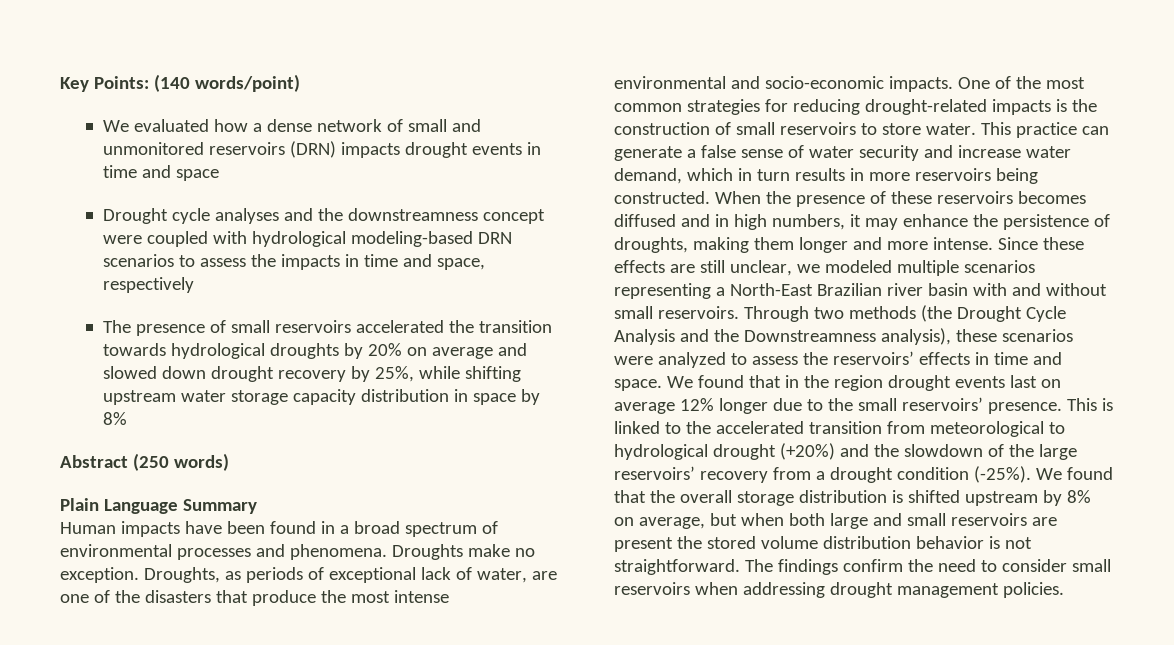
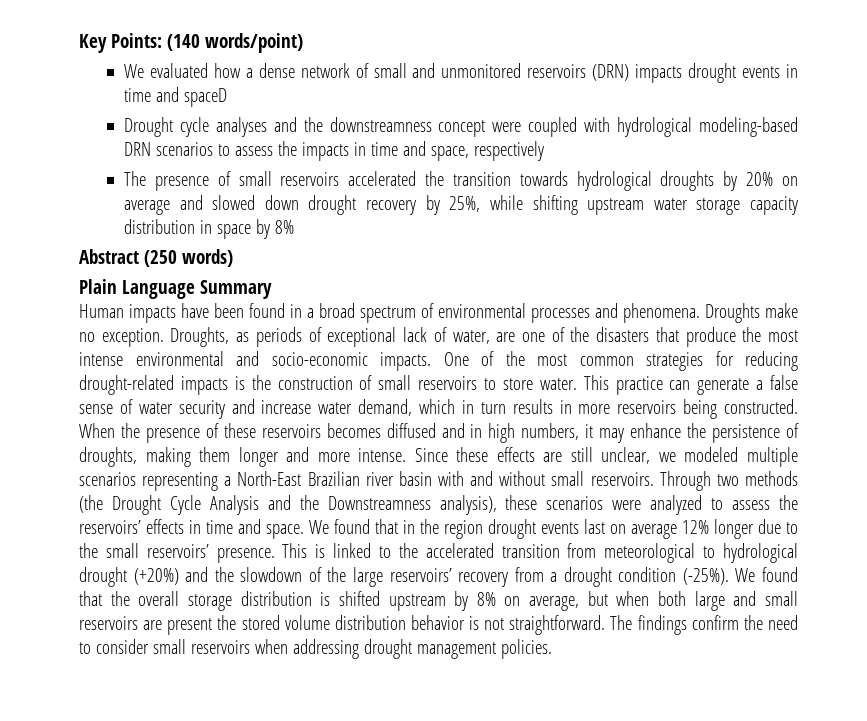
[175,169,219,181] space -> [184,88,228,107] spaceD

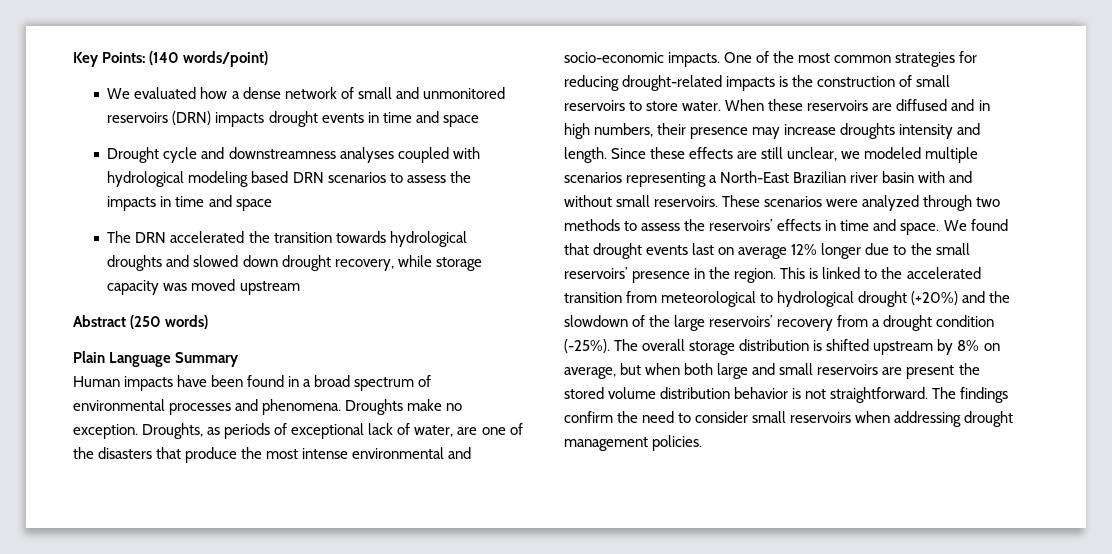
[184,88,228,107] spaceD -> [442,115,479,127] space
[215,117,522,137] analyses and the downstreamness concept were -> [201,147,394,163] and downstreamness analyses
[699,117,798,137] modeling-based -> [188,171,289,187] modeling based
[430,141,544,161] [124,171,340,191] space, respectively // The presence of small reservoirs -> [235,199,272,211] [107,231,167,243] space // The DRN
[723,171,799,191] [124,195,798,215] [124,219,294,239] by 20% on average and slowed down drought recovery by 25%, while shifting upstream water storage capacity distribution in space by 8% -> [166,255,482,271] [107,279,300,295] and slowed down drought recovery, while storage capacity was moved upstream
[583,375,798,395] [79,399,798,419] [79,423,219,443] This practice can generate a false sense of water security and increase water demand, which in turn results in more reservoirs being constructed. When the presence of -> [725,99,765,111] When
[326,423,381,438] becomes -> [872,103,893,111] are
[585,423,800,443] [79,447,407,467] it may enhance the persistence of droughts, making them longer and more intense. -> [657,123,981,139] [564,147,607,163] their presence may increase droughts intensity and length.
[659,471,798,491] [79,495,703,515] Through two methods (the Drought Cycle Analysis and the Downstreamness analysis), these scenarios were analyzed -> [722,195,1001,211] [564,219,620,231] These scenarios were analyzed through two methods
[403,519,483,539] in the region -> (589, 249) none
[216,548,275,563] presence. -> [632,267,777,283] presence in the region.
[735,567,798,582] [79,591,130,606] We found that the -> [614,339,639,351] The

